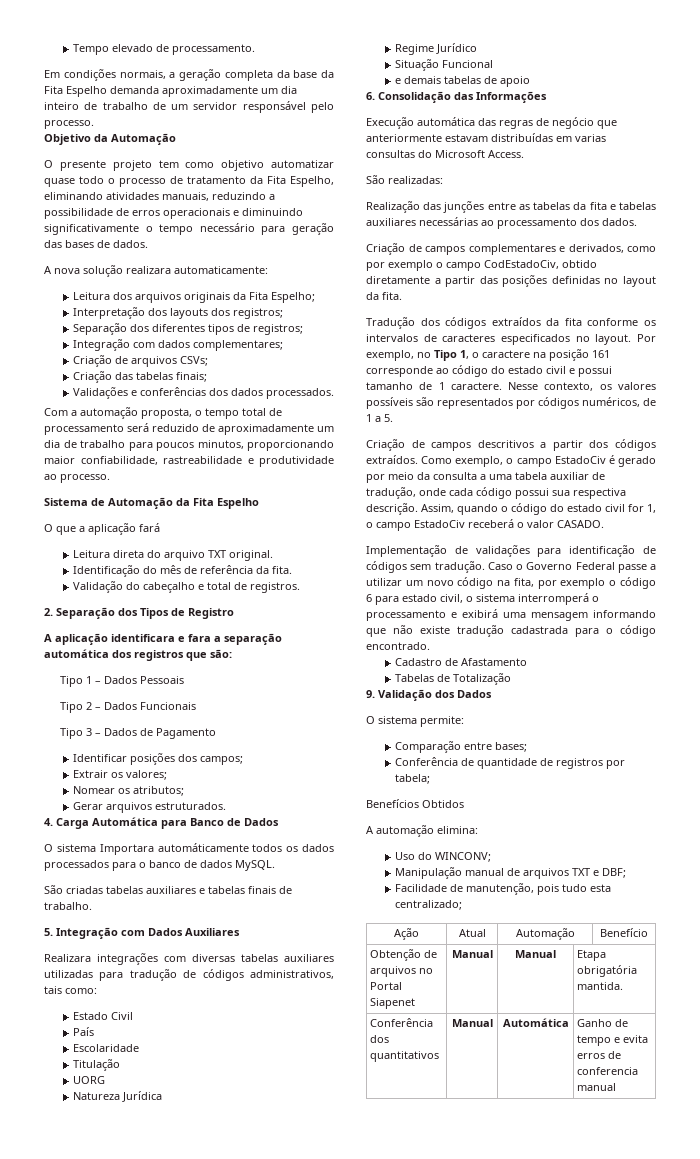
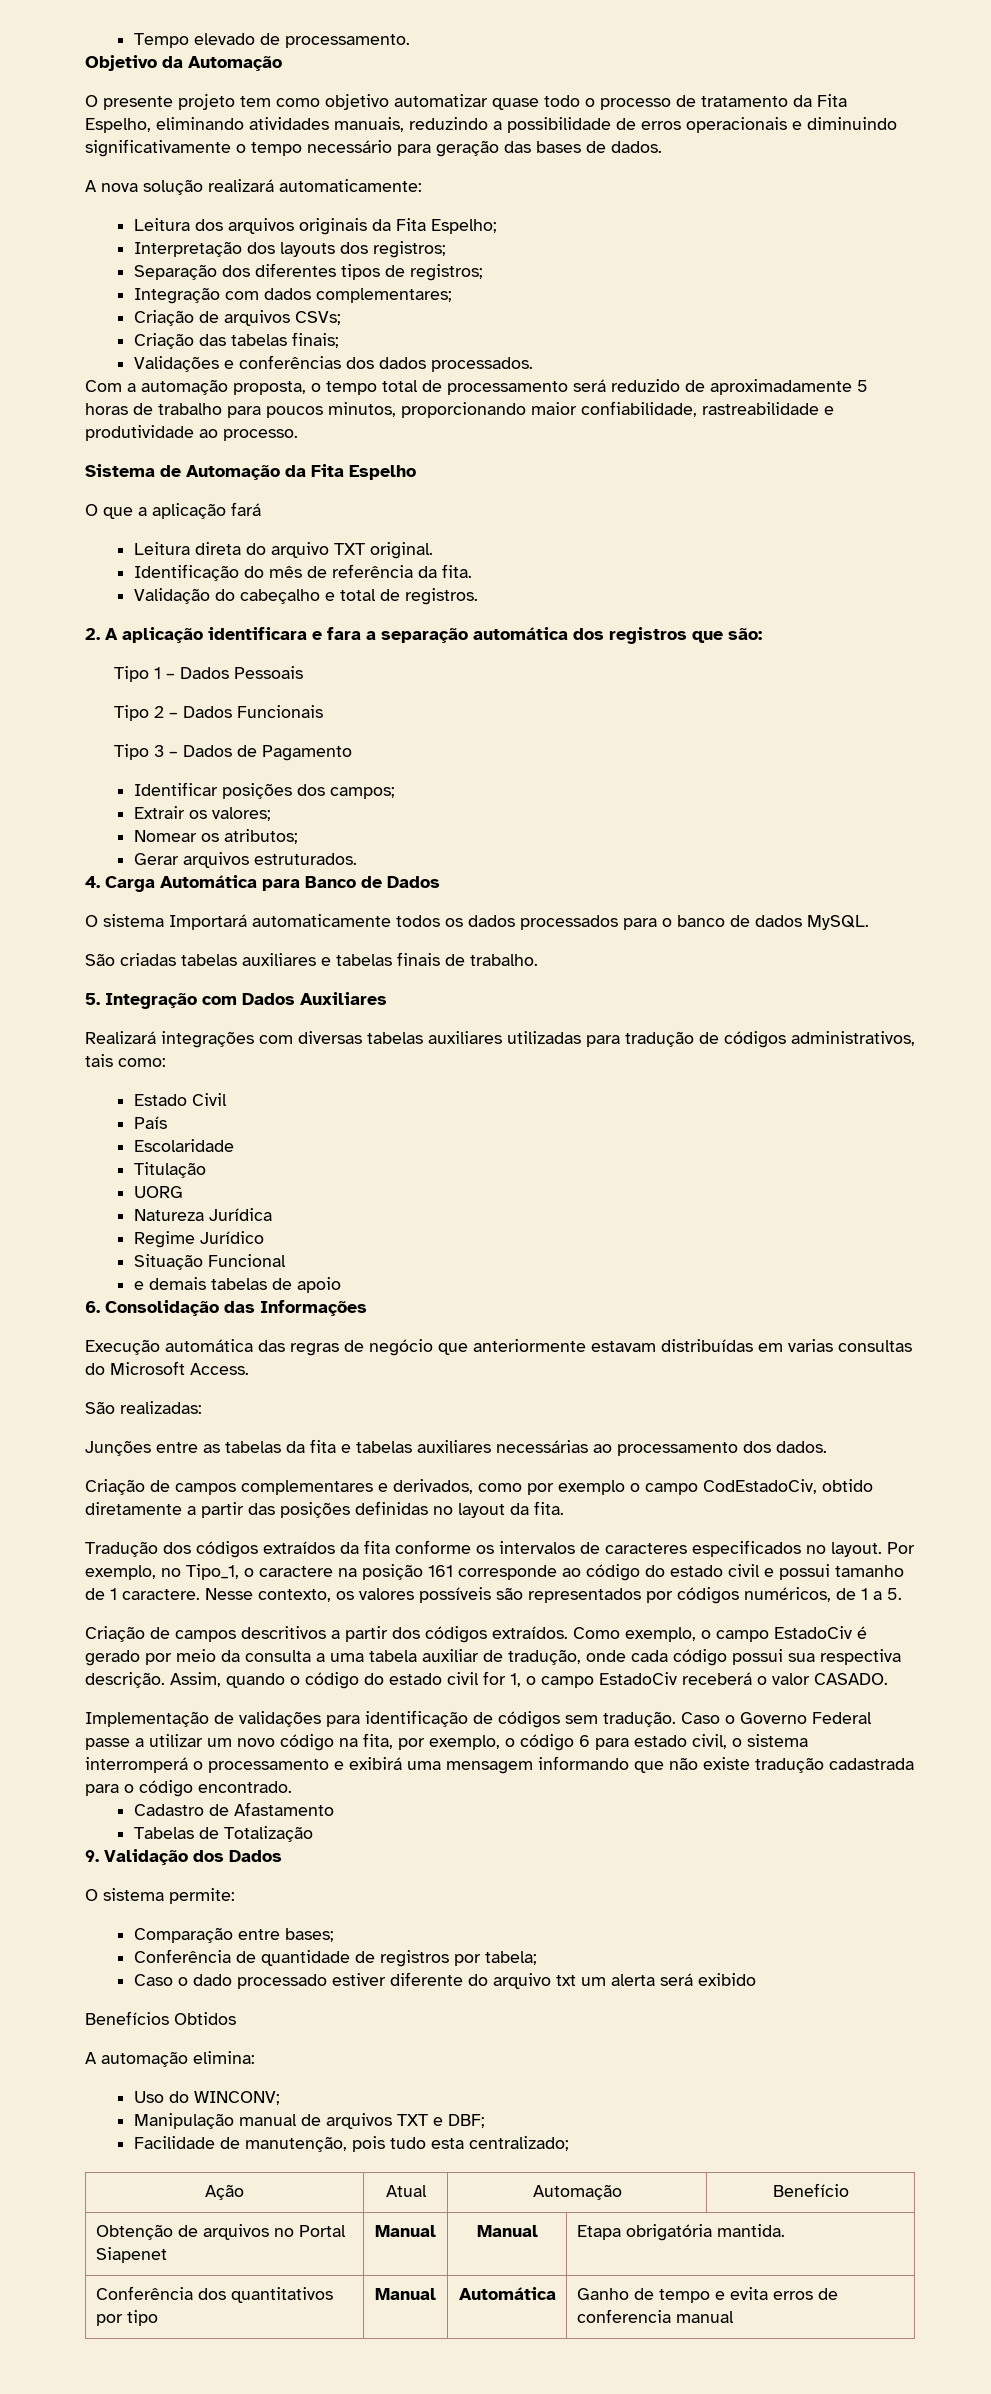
[44,69,334,81] [44,86,297,97] [44,101,334,113] [44,120,94,129] // Em condições normais, a geração completa da base da Fita Espelho demanda aproximadamente um dia inteiro de trabalho de um servidor responsável pelo processo. -> (410, 41) none
[126,266,171,274] realizara -> [208,179,274,192] realizará
[317,426,334,432] [44,440,60,448] um dia -> [857,380,868,392] [85,403,128,415] 5 horas
[56,607,234,619] Separação dos Tipos de Registro // -> (100, 634) none
[99,843,249,855] Importara automáticamente -> [169,914,391,930] Importará automaticamente
[44,954,91,962] Realizara -> [85,1031,156,1044] Realizará
[366,201,485,213] Realização das junções -> [85,1440,151,1456] Junções
[434,350,469,361] Tipo 1, -> [186,1564,239,1580] Tipo_1,
[560,578,606,589] exemplo -> [429,1735,500,1750] exemplo,
(430, 779) none -> [133,1972,756,1989] // Caso o dado processado estiver diferente do arquivo txt um alerta será exibido
(440, 1056) none -> [95,2310,158,2326] por tipo

